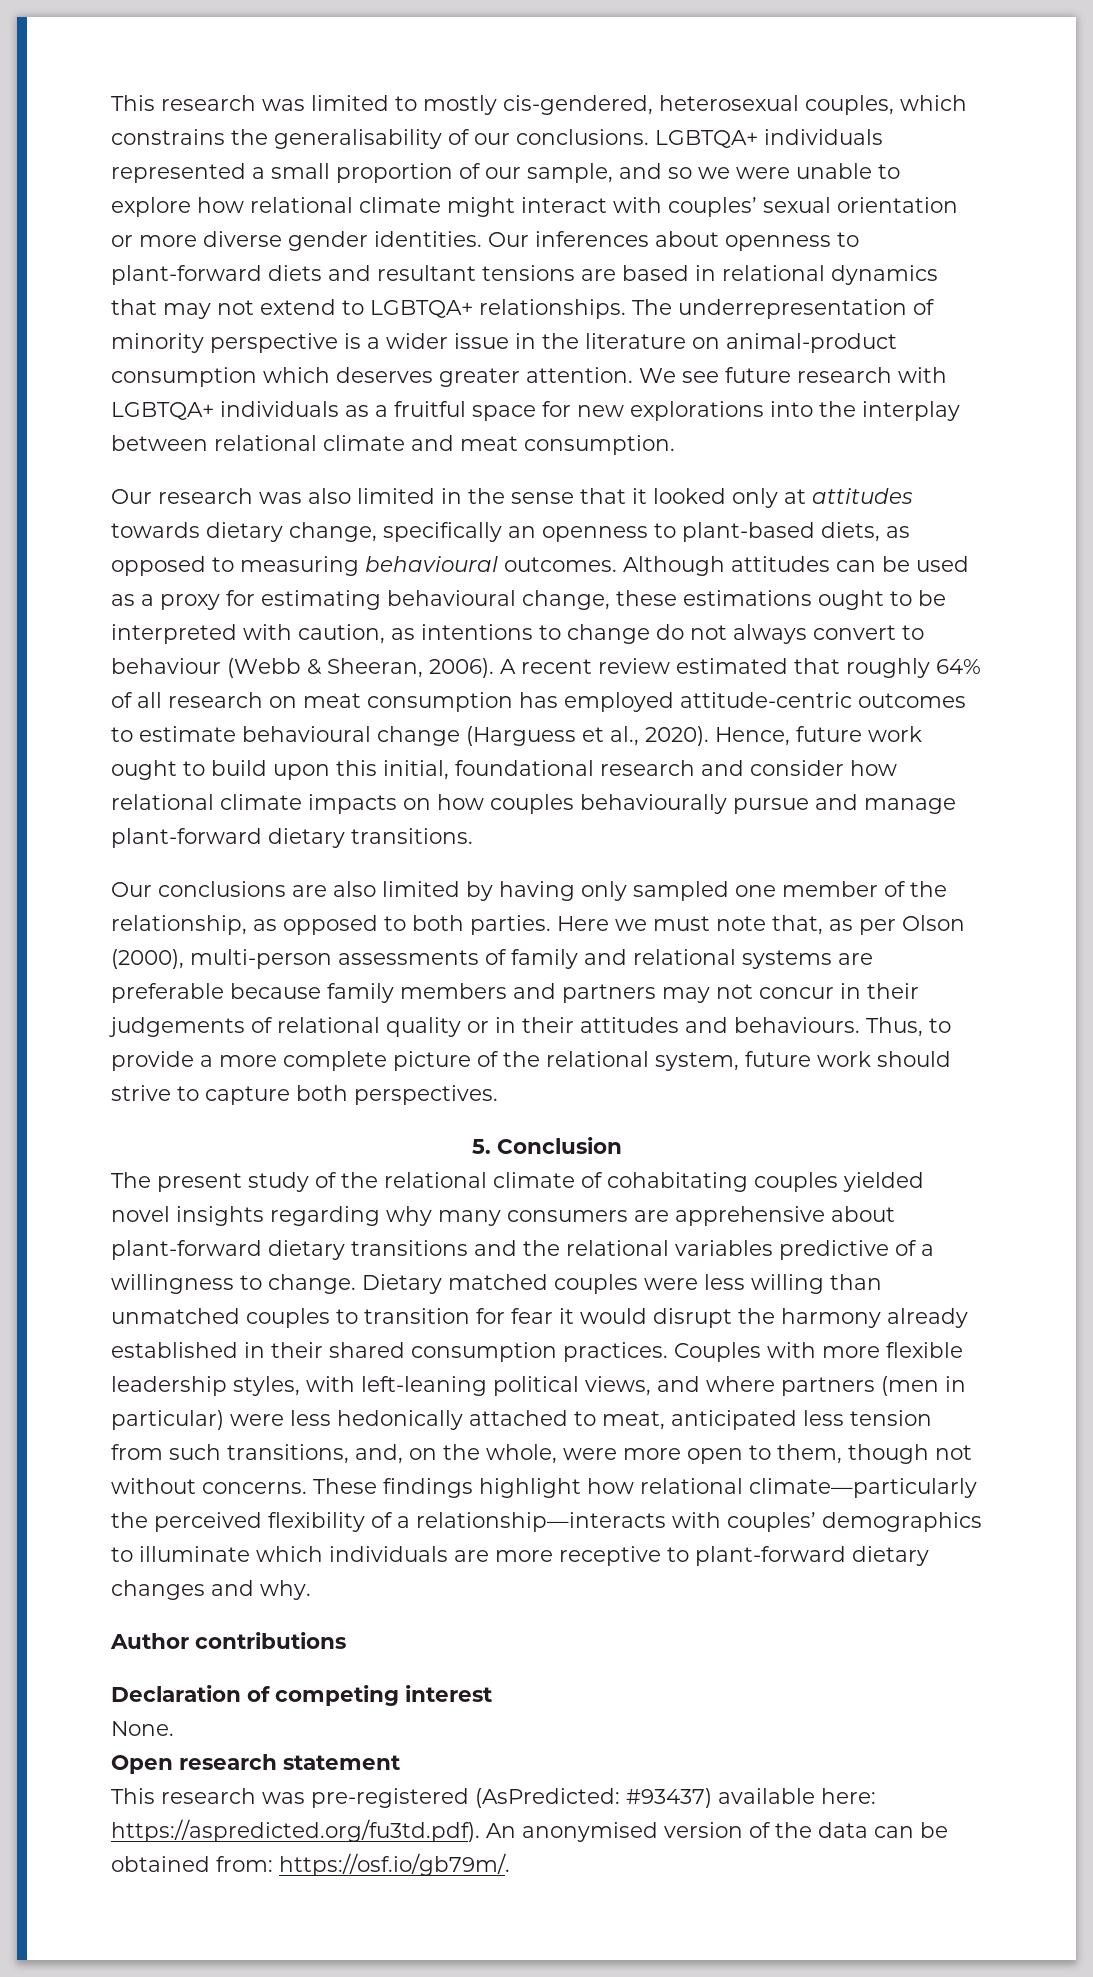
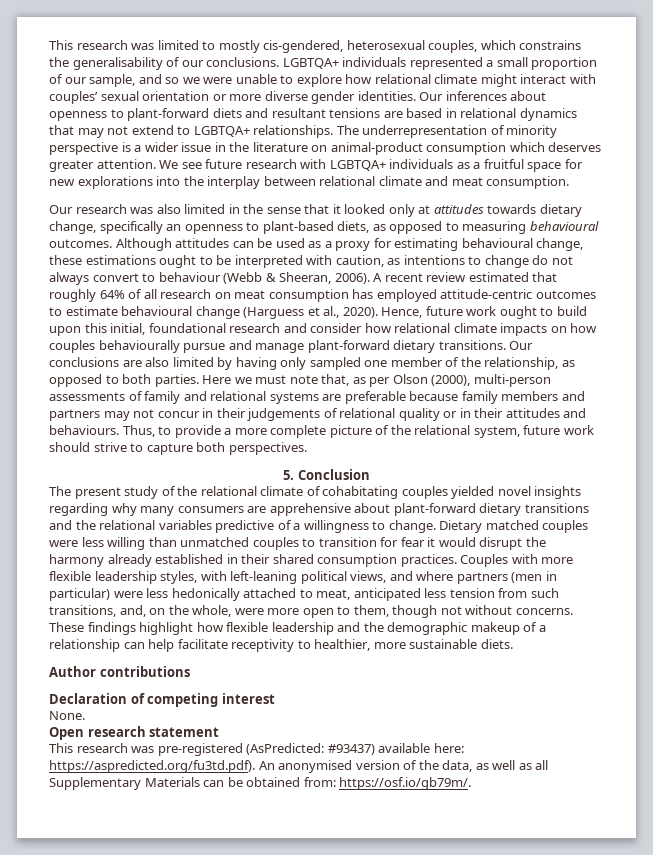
(473, 836) // -> (506, 345) none
[640,1478,977,1498] [111,1512,982,1532] [111,1546,929,1566] [111,1580,311,1600] relational climate—particularly the perceived flexibility of a relationship—interacts with couples’ demographics to illuminate which individuals are more receptive to plant-forward dietary changes and why. -> [226,622,546,635] [49,639,513,652] flexible leadership and the demographic makeup of a relationship can help facilitate receptivity to healthier, more sustainable diets.
[818,1822,868,1838] data -> [442,760,549,772] [49,777,200,790] data, as well as all Supplementary Materials

